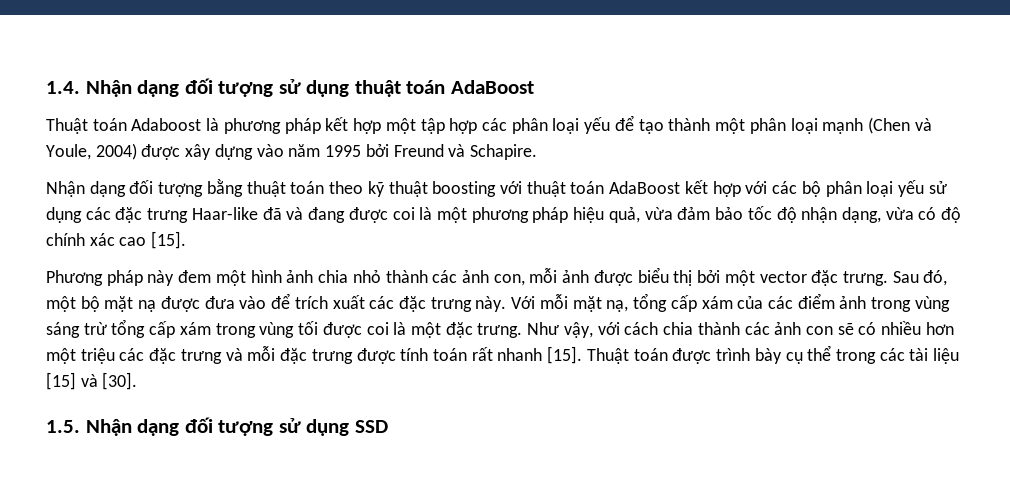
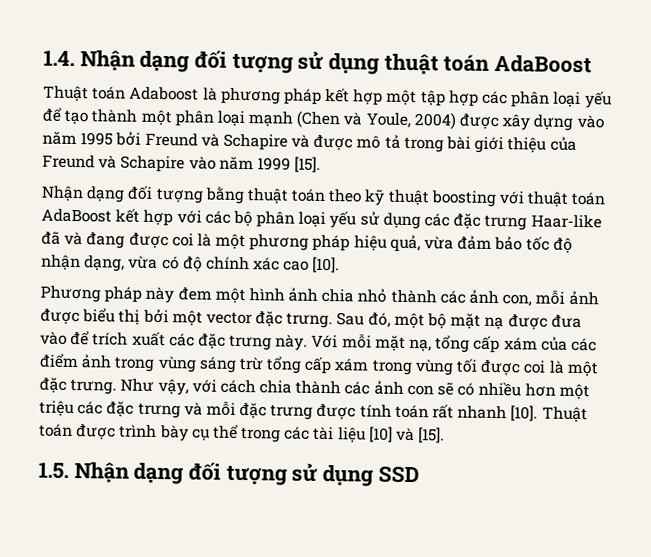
[469,144,537,160] Schapire. -> [222,133,577,154] [42,154,322,173] Schapire và được mô tả trong bài giới thiệu của Freund và Schapire vào năm 1999 [15].
[151,231,187,249] [15]. -> [312,256,341,274] [10].
[547,346,583,364] [15]. -> [510,405,539,422] [10].
[46,372,138,390] [15] và [30]. -> [368,426,446,444] [10] và [15].

